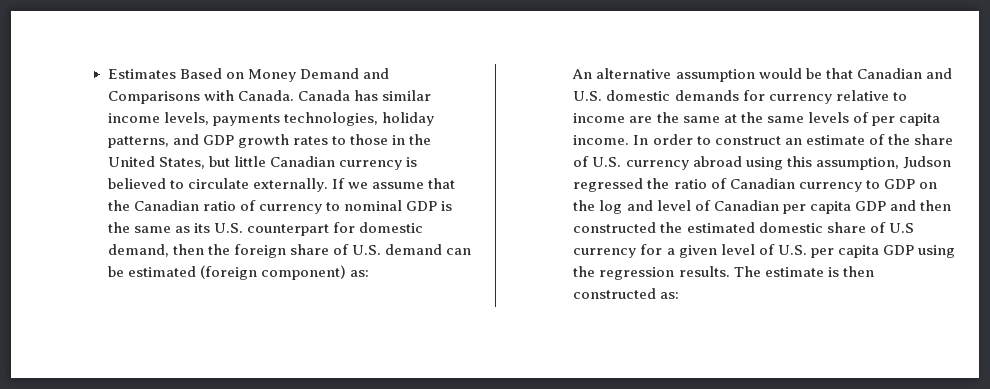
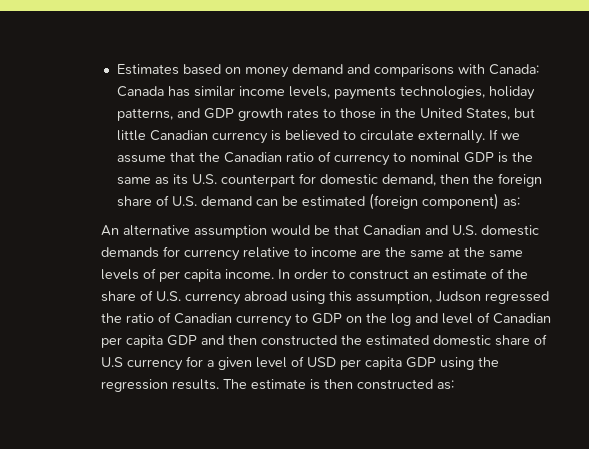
[179,68,390,82] [107,90,295,104] Based on Money Demand and Comparisons with Canada. -> [182,64,539,78] based on money demand and comparisons with Canada:
[777,245,807,255] U.S. -> [306,357,336,367] USD

